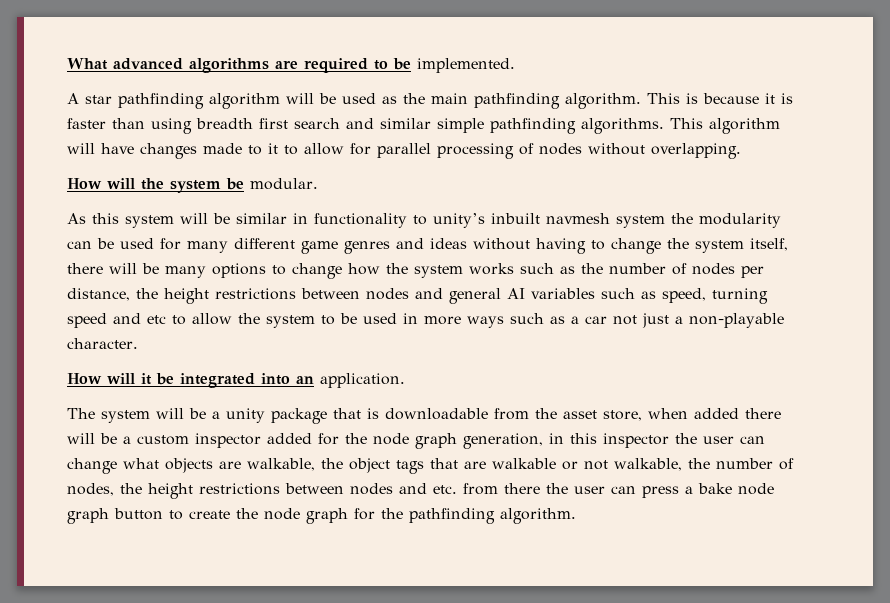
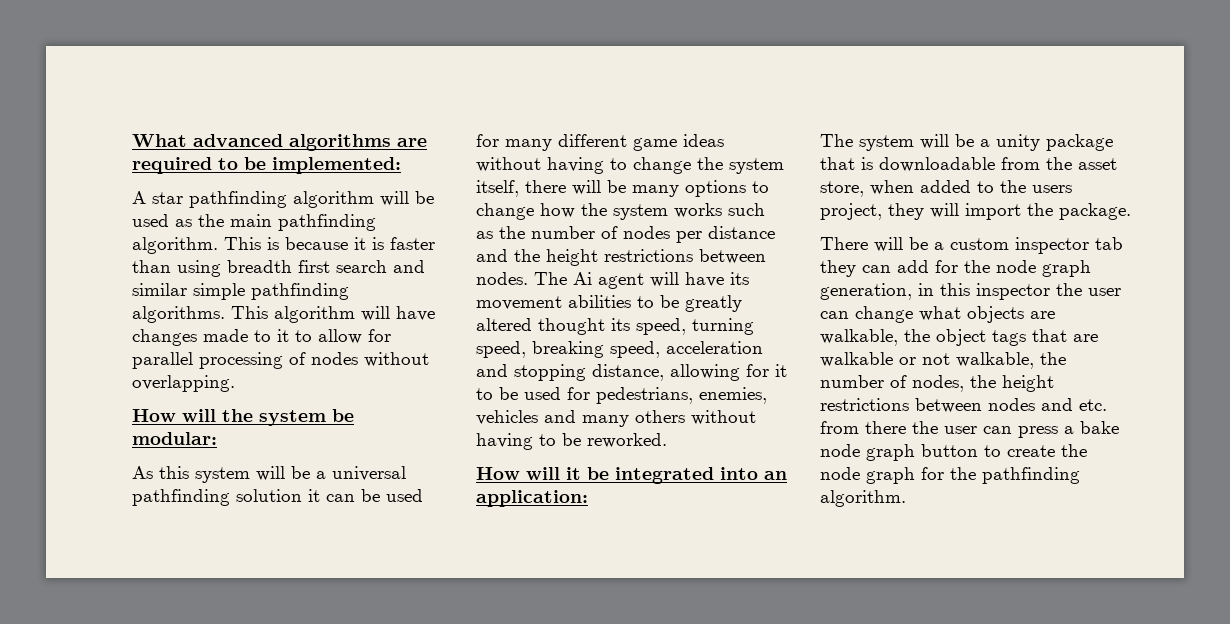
[417,58,515,73] implemented. -> [272,157,401,174] implemented:
[250,178,318,190] modular. -> [132,432,217,445] modular:
[236,213,781,228] similar in functionality to unity’s inbuilt navmesh system the modularity -> [316,466,406,481] [132,489,320,506] a universal pathfinding solution it
[344,238,424,254] genres and -> (677, 144) none
[67,288,768,304] [67,313,784,328] [67,338,138,349] distance, the height restrictions between nodes and general AI variables such as speed, turning speed and etc to allow the system to be used in more ways such as a car not just a non-playable character. -> [708,226,775,239] [476,249,766,266] [476,272,749,289] [476,295,742,312] [476,318,754,335] [476,341,763,358] [476,364,787,381] [476,387,767,404] [476,410,756,427] [476,433,667,450] distance and the height restrictions between nodes. The Ai agent will have its movement abilities to be greatly altered thought its speed, turning speed, breaking speed, acceleration and stopping distance, allowing for it to be used for pedestrians, enemies, vehicles and many others without having to be reworked.
[320,373,405,388] application. -> [476,490,588,507] application:
[745,408,781,419] there -> [977,180,1072,193] [820,203,1131,220] [820,237,868,250] to the users project, they will import the package. // There
[267,433,312,444] added -> [1095,237,1123,250] [820,260,929,277] tab they can add

